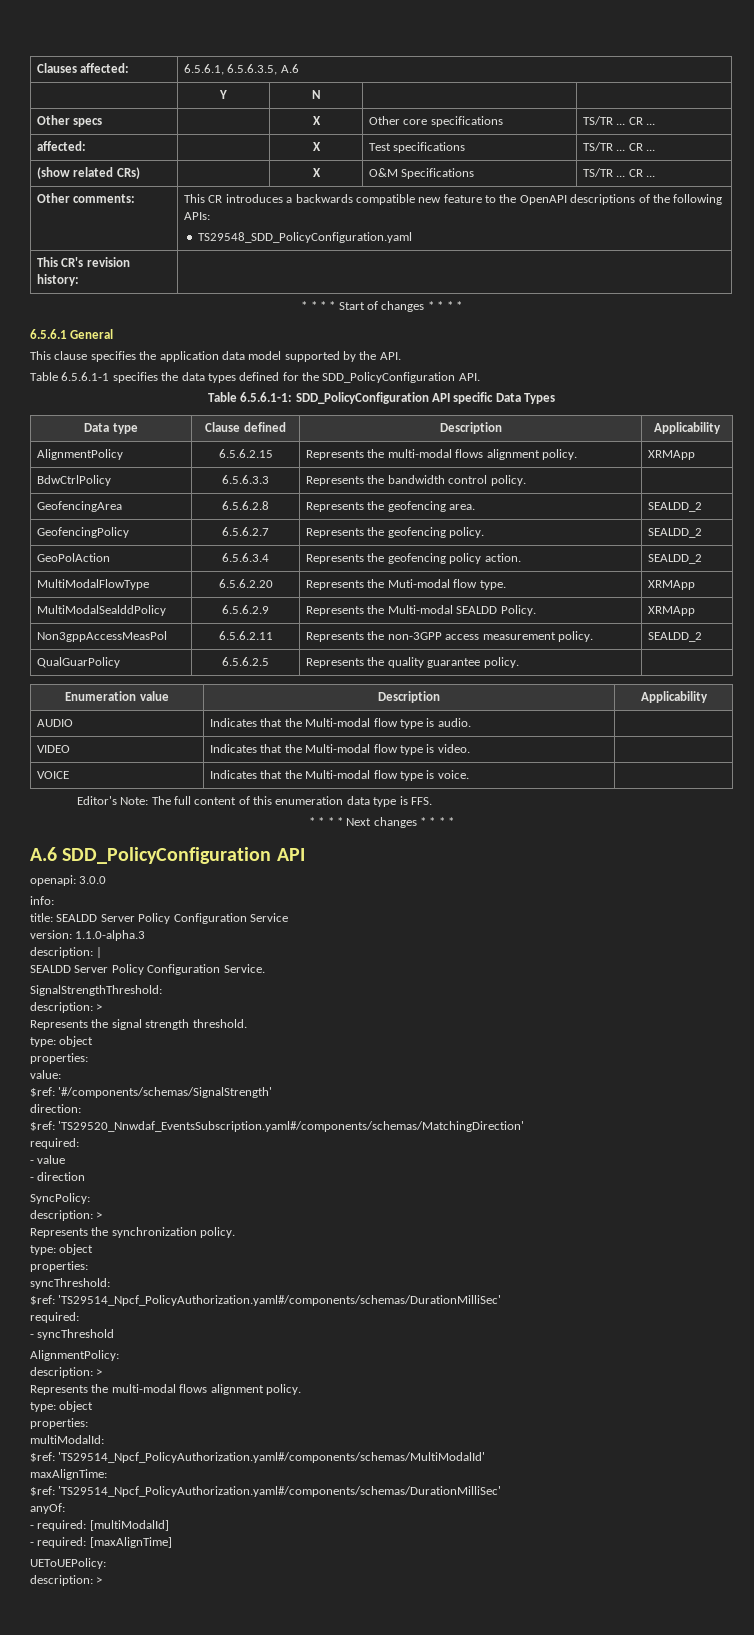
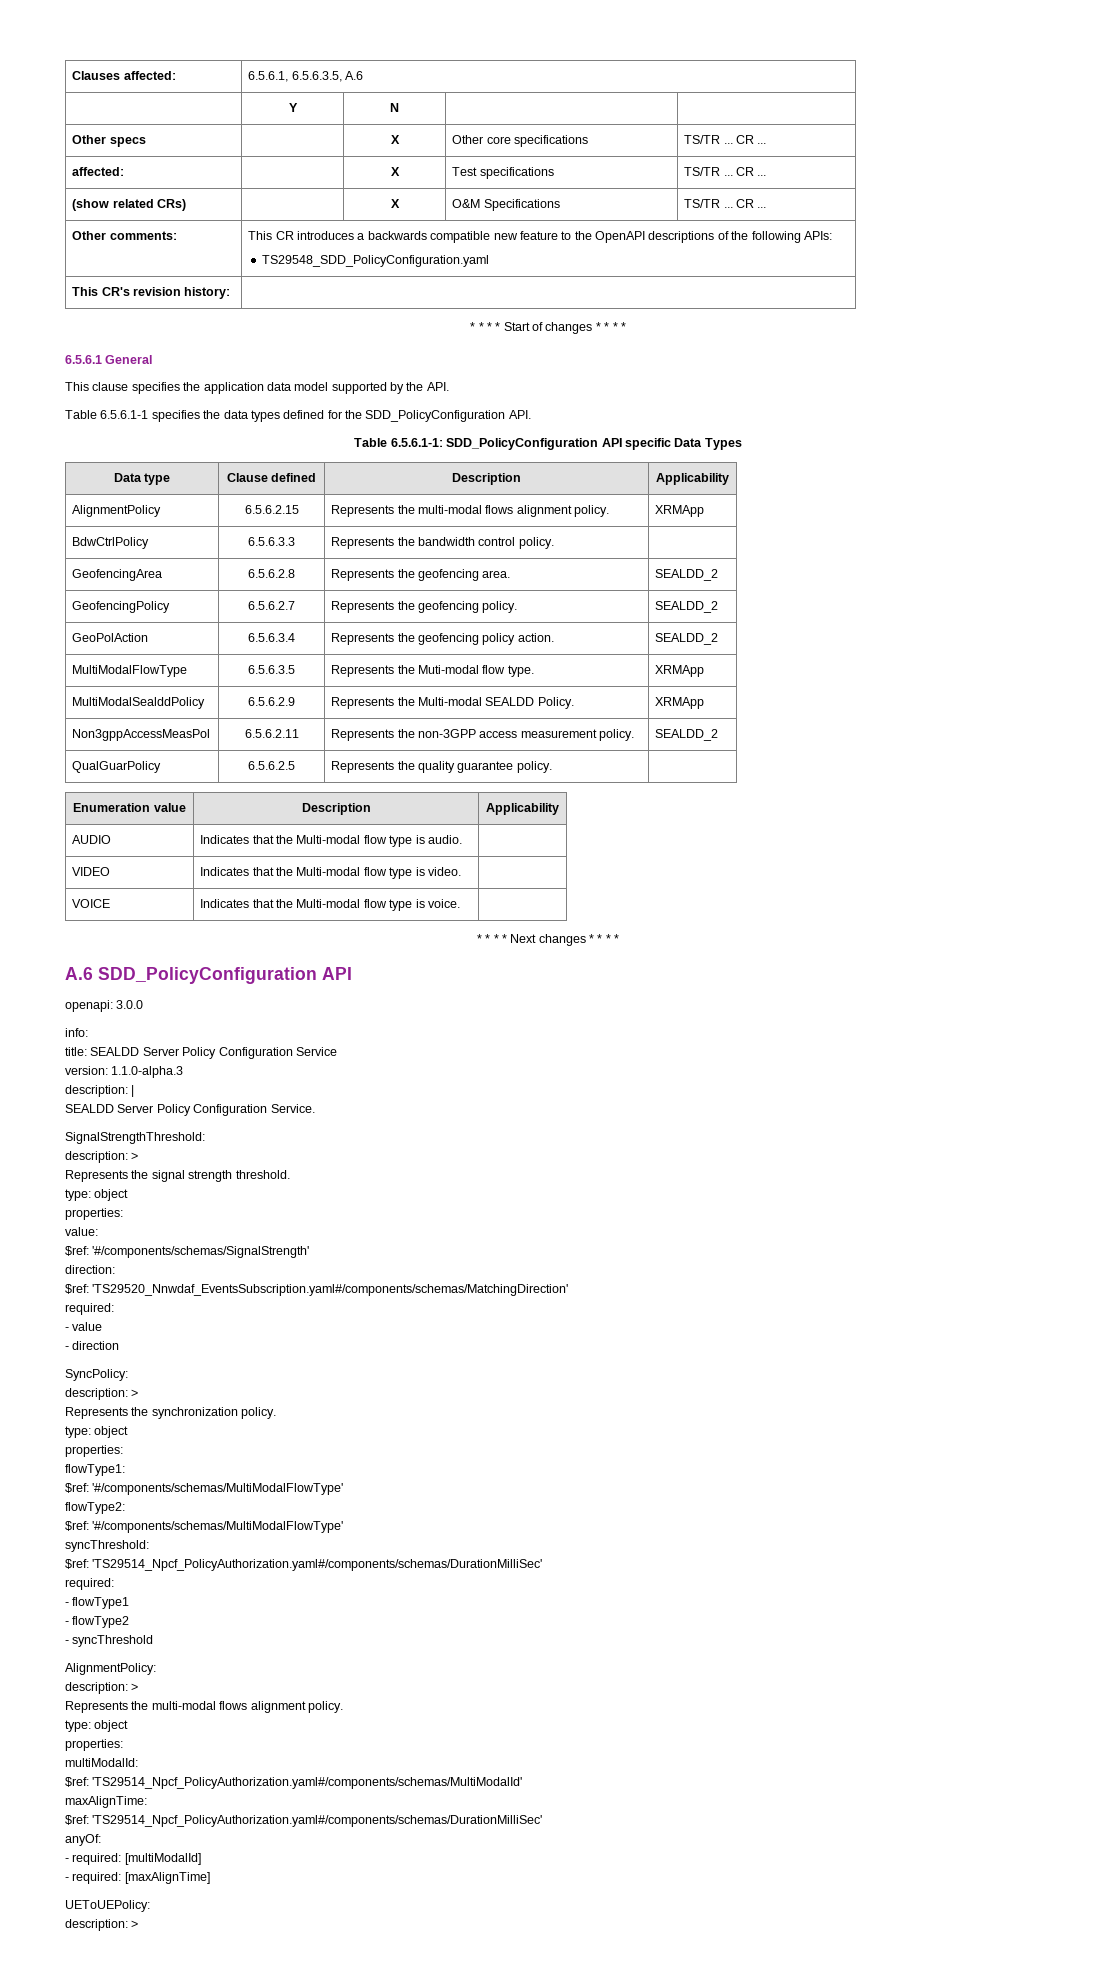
[218,579,273,588] 6.5.6.2.20 -> [248,665,295,674] 6.5.6.3.5
[76,796,432,807] // Editor's Note: The full content of this enumeration data type is FFS. -> (460, 903) none
(88, 1266) none -> [65,1464,125,1476] [65,1483,344,1495] [65,1502,125,1514] [65,1521,344,1533] // flowType1: // $ref: '#/components/schemas/MultiModalFlowType' // flowType2: // $ref: '#/components/schemas/MultiModalFlowType'
(79, 1317) none -> [65,1597,130,1609] [65,1616,130,1628] // - flowType1 // - flowType2

